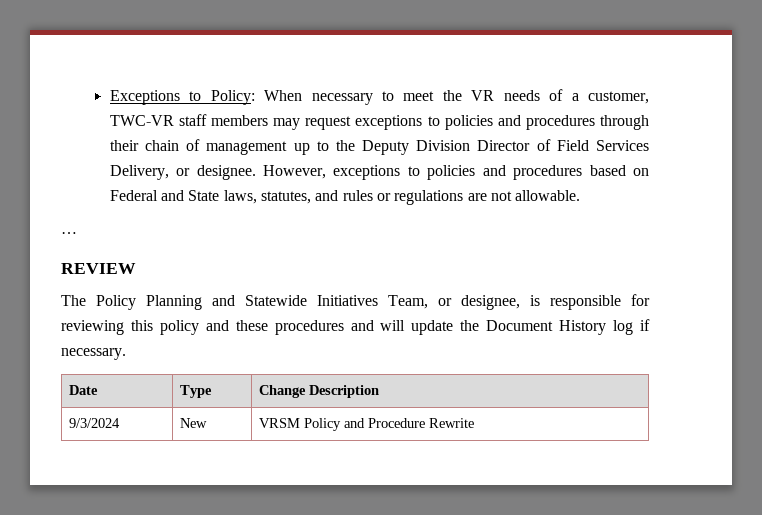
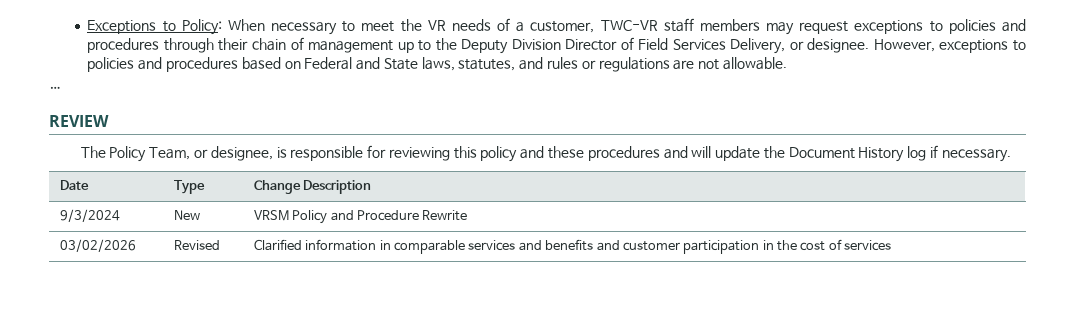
[146,295,378,310] Planning and Statewide Initiatives -> (147, 154) none
(474, 423) none -> [59,239,136,252] [173,240,220,250] [253,239,892,254] // 03/02/2026 | Revised | Clarified information in comparable services and benefits and customer participation in the cost of services

